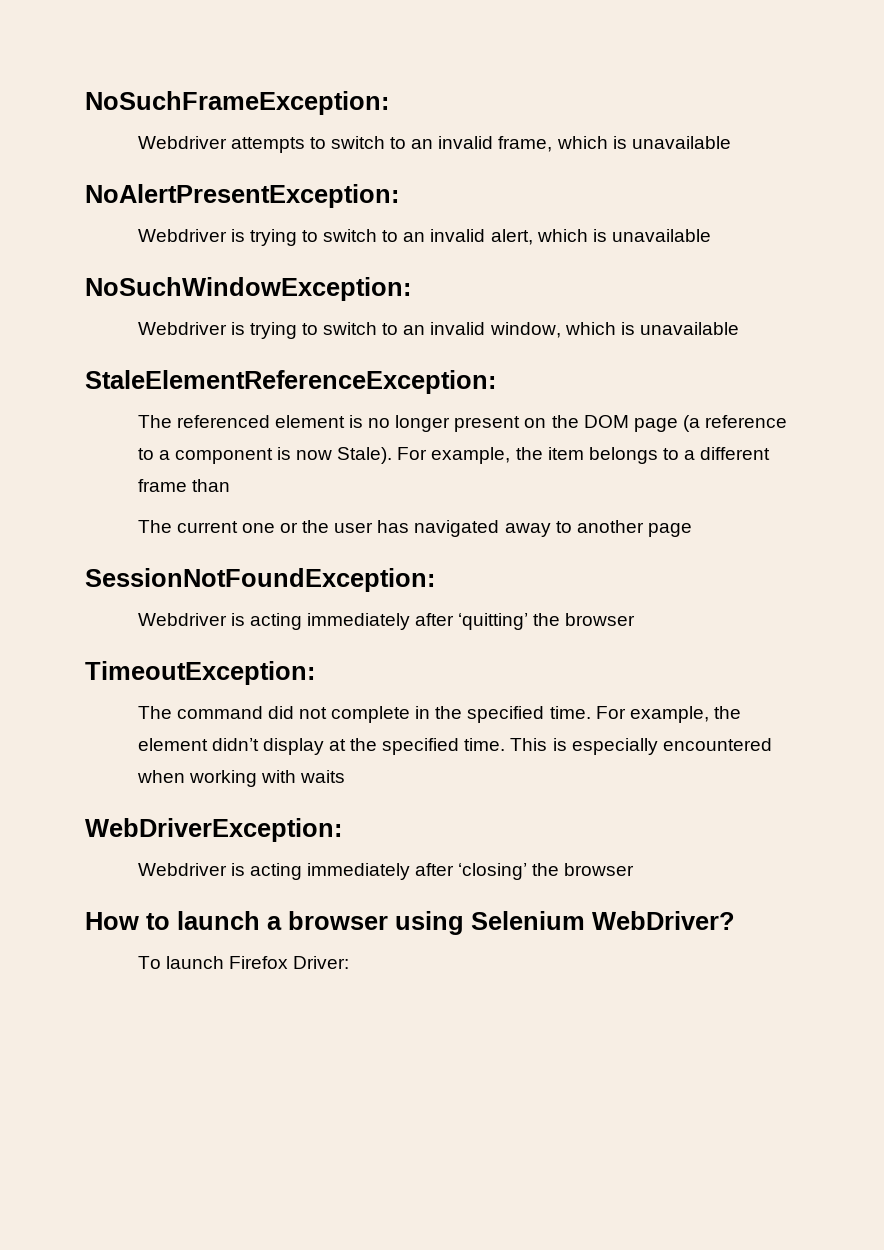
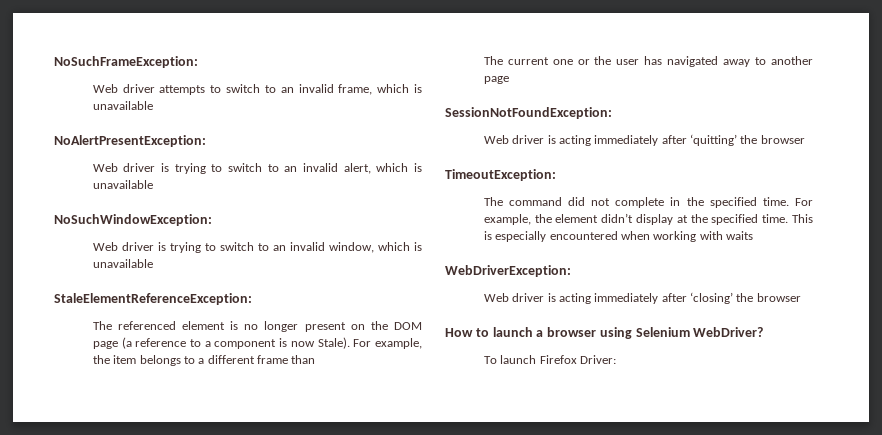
[137,136,227,149] Webdriver -> [92,84,155,93] Web driver
[137,229,227,242] Webdriver -> [92,163,156,172] Web driver
[137,322,227,335] Webdriver -> [92,242,154,251] Web driver
[137,613,227,626] Webdriver -> [483,135,545,144] Web driver
[137,863,227,876] Webdriver -> [483,293,545,302] Web driver

